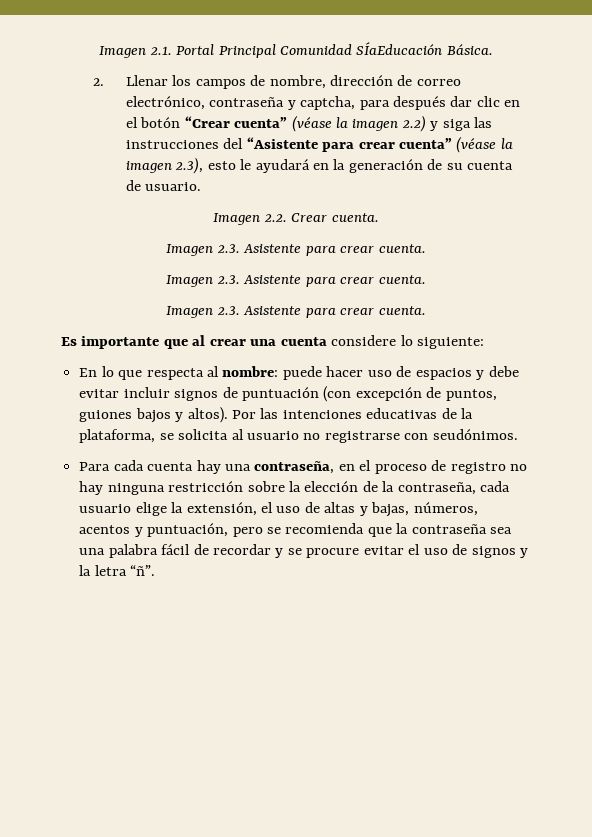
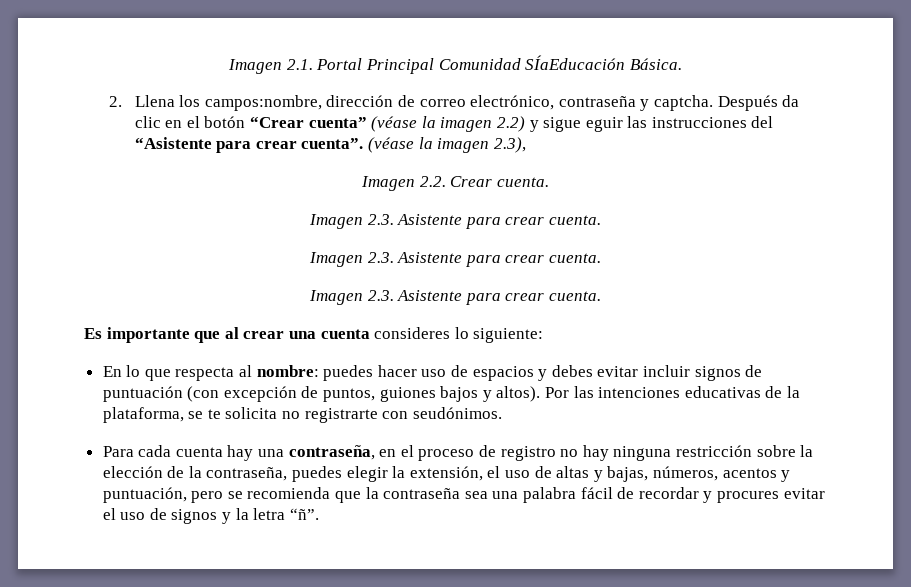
[125,75,326,89] Llenar los campos de nombre, -> [134,95,322,111] Llena los campos:nombre,
[300,96,473,110] captcha, para después dar -> [653,95,800,111] captcha. Después da
[442,119,471,131] siga -> [543,117,623,132] sigue eguir
[398,138,452,149] cuenta” -> [301,138,364,149] cuenta”.
[207,159,514,173] [125,180,202,191] esto le ayudará en la generación de su cuenta de usuario. -> (526, 145) none
[331,335,397,346] considere -> [374,327,451,339] consideres
[282,366,322,380] puede -> [323,365,374,381] puedes
[488,366,519,377] debe -> [551,365,593,377] debes
[178,429,400,443] solicita al usuario no registrarse -> [207,407,378,423] te solicita no registrarte
[480,481,511,492] [79,502,167,516] cada usuario elige -> [292,466,388,482] puedes elegir
[287,548,360,558] se procure -> [716,491,779,503] procures

